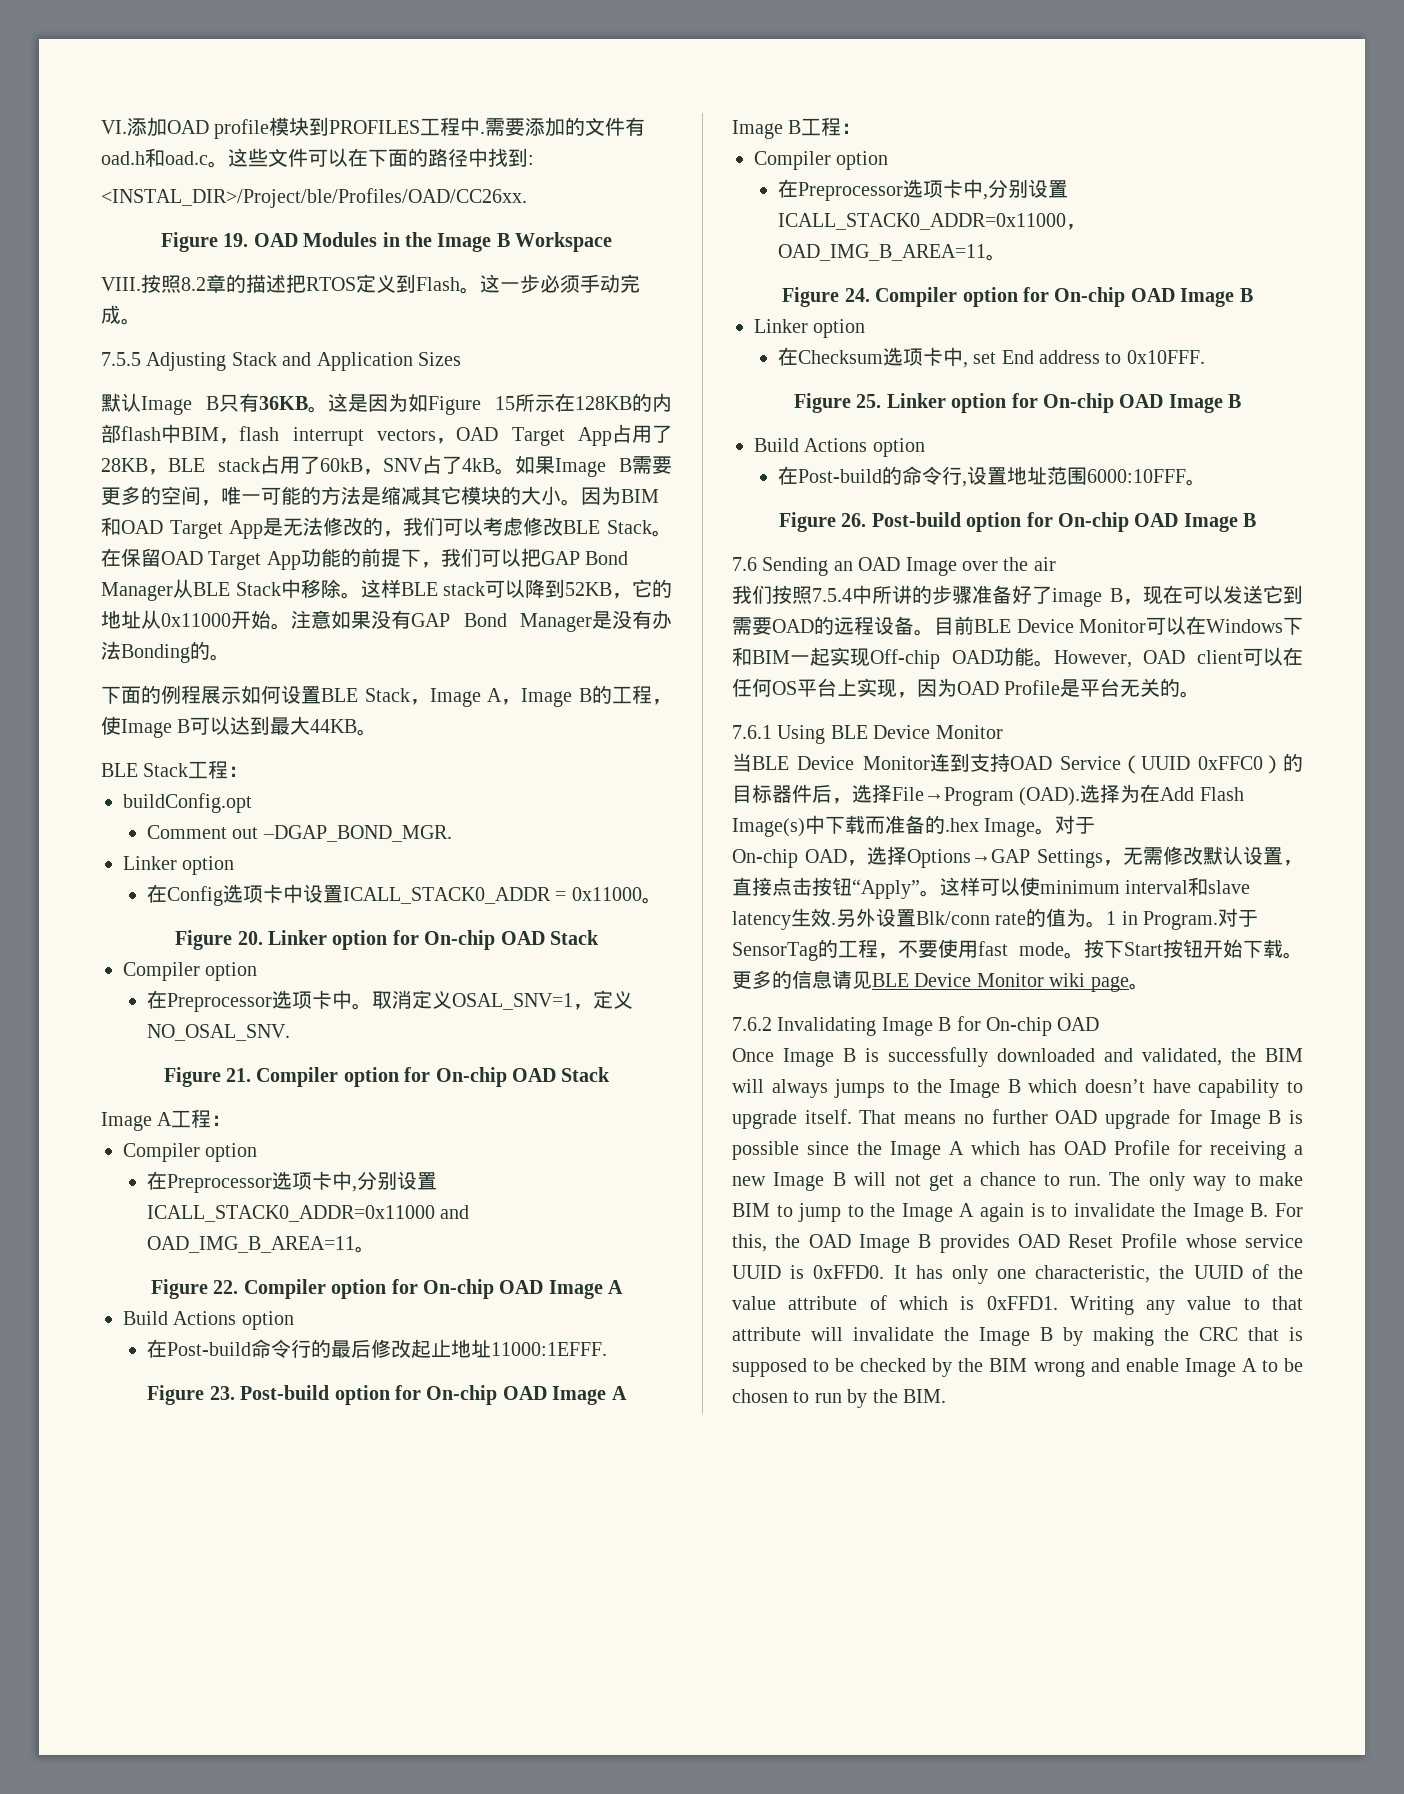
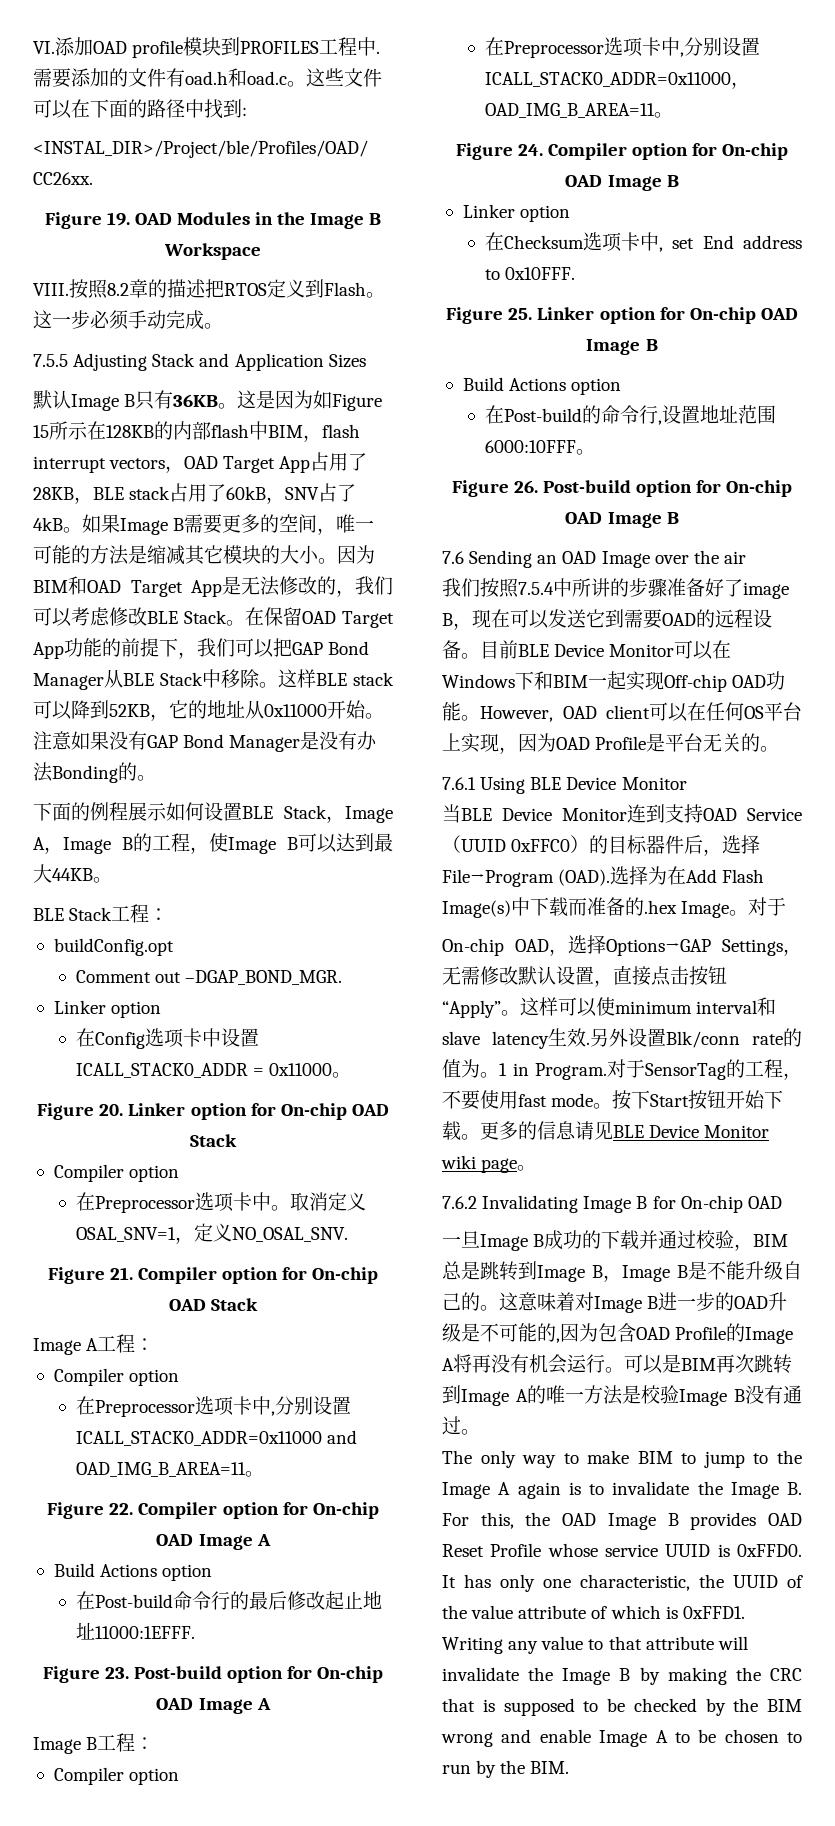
[732,1047,1303,1067] [732,1079,1303,1098] [732,1109,1303,1129] [732,1140,1304,1160] [732,1172,1101,1191] Once Image B is successfully downloaded and validated, the BIM will always jumps to the Image B which doesn’t have capability to upgrade itself. That means no further OAD upgrade for Image B is possible since the Image A which has OAD Profile for receiving a new Image B will not get a chance to run. -> [442,1230,789,1251] [442,1261,802,1282] [442,1292,788,1313] [442,1323,794,1344] [442,1354,792,1374] [442,1385,802,1406] [442,1416,480,1435] 一旦Image B成功的下载并通过校验，BIM总是跳转到Image B，Image B是不能升级自己的。这意味着对Image B进一步的OAD升级是不可能的,因为包含OAD Profile的Image A将再没有机会运行。可以是BIM再次跳转到Image A的唯一方法是校验Image B没有通过。 //

